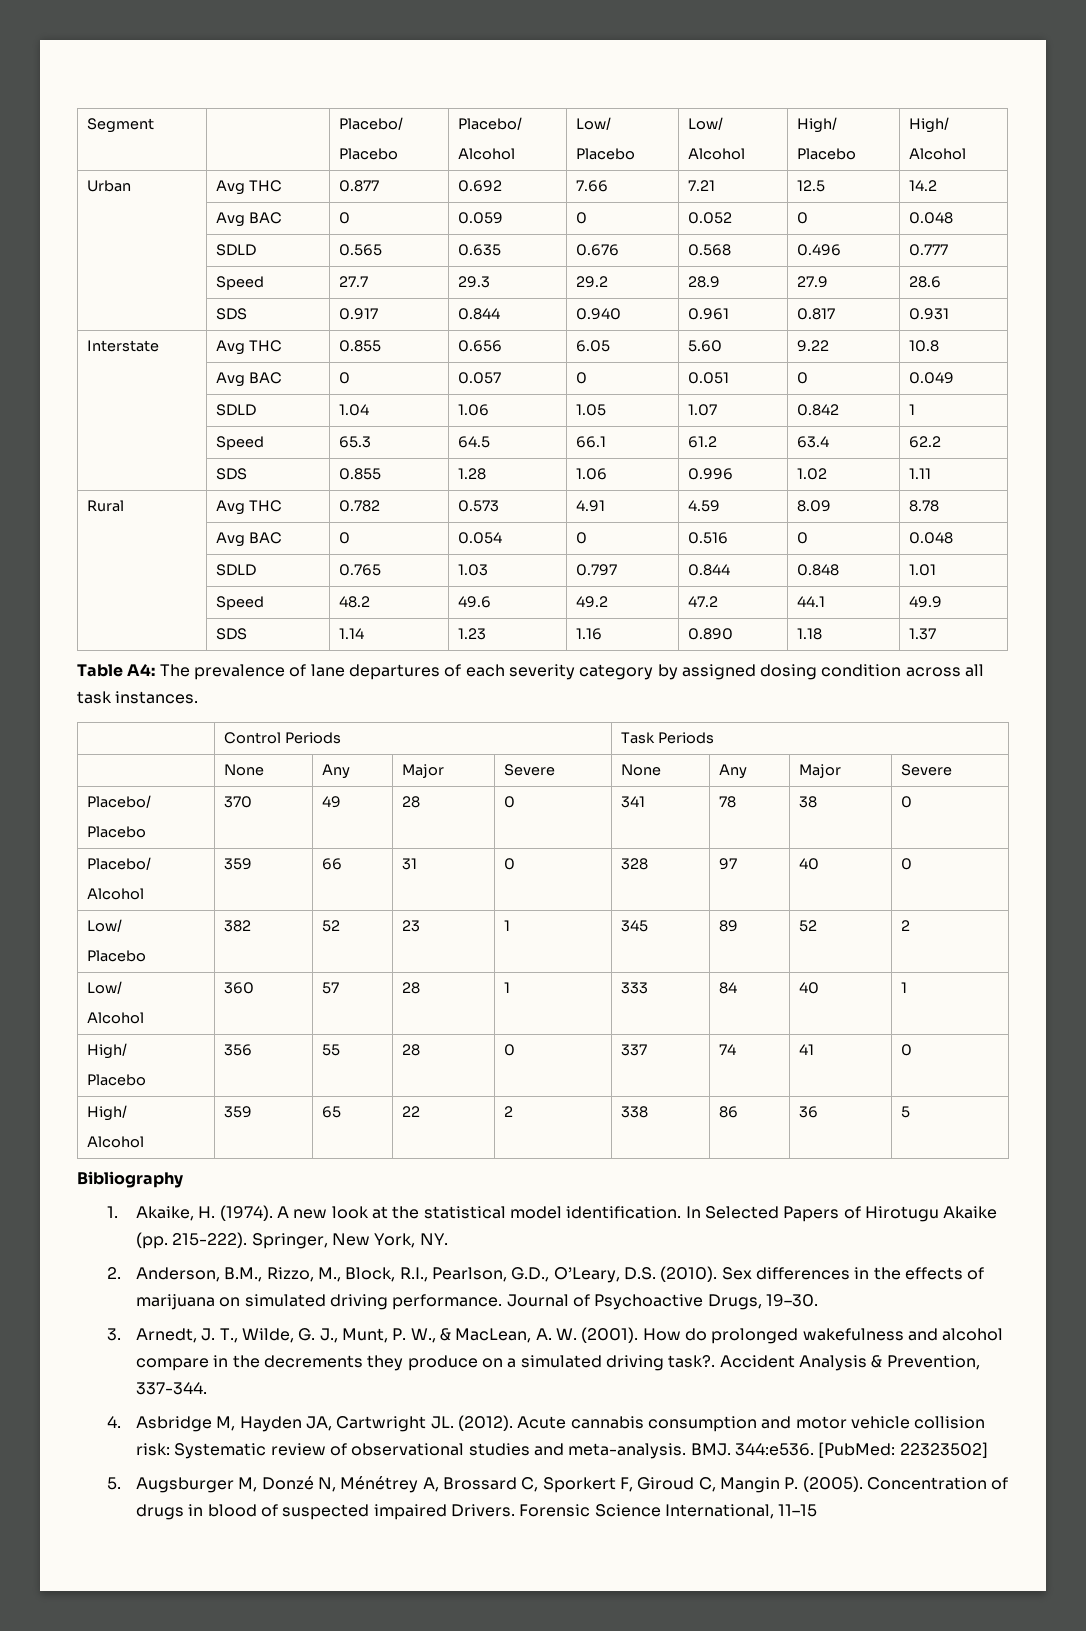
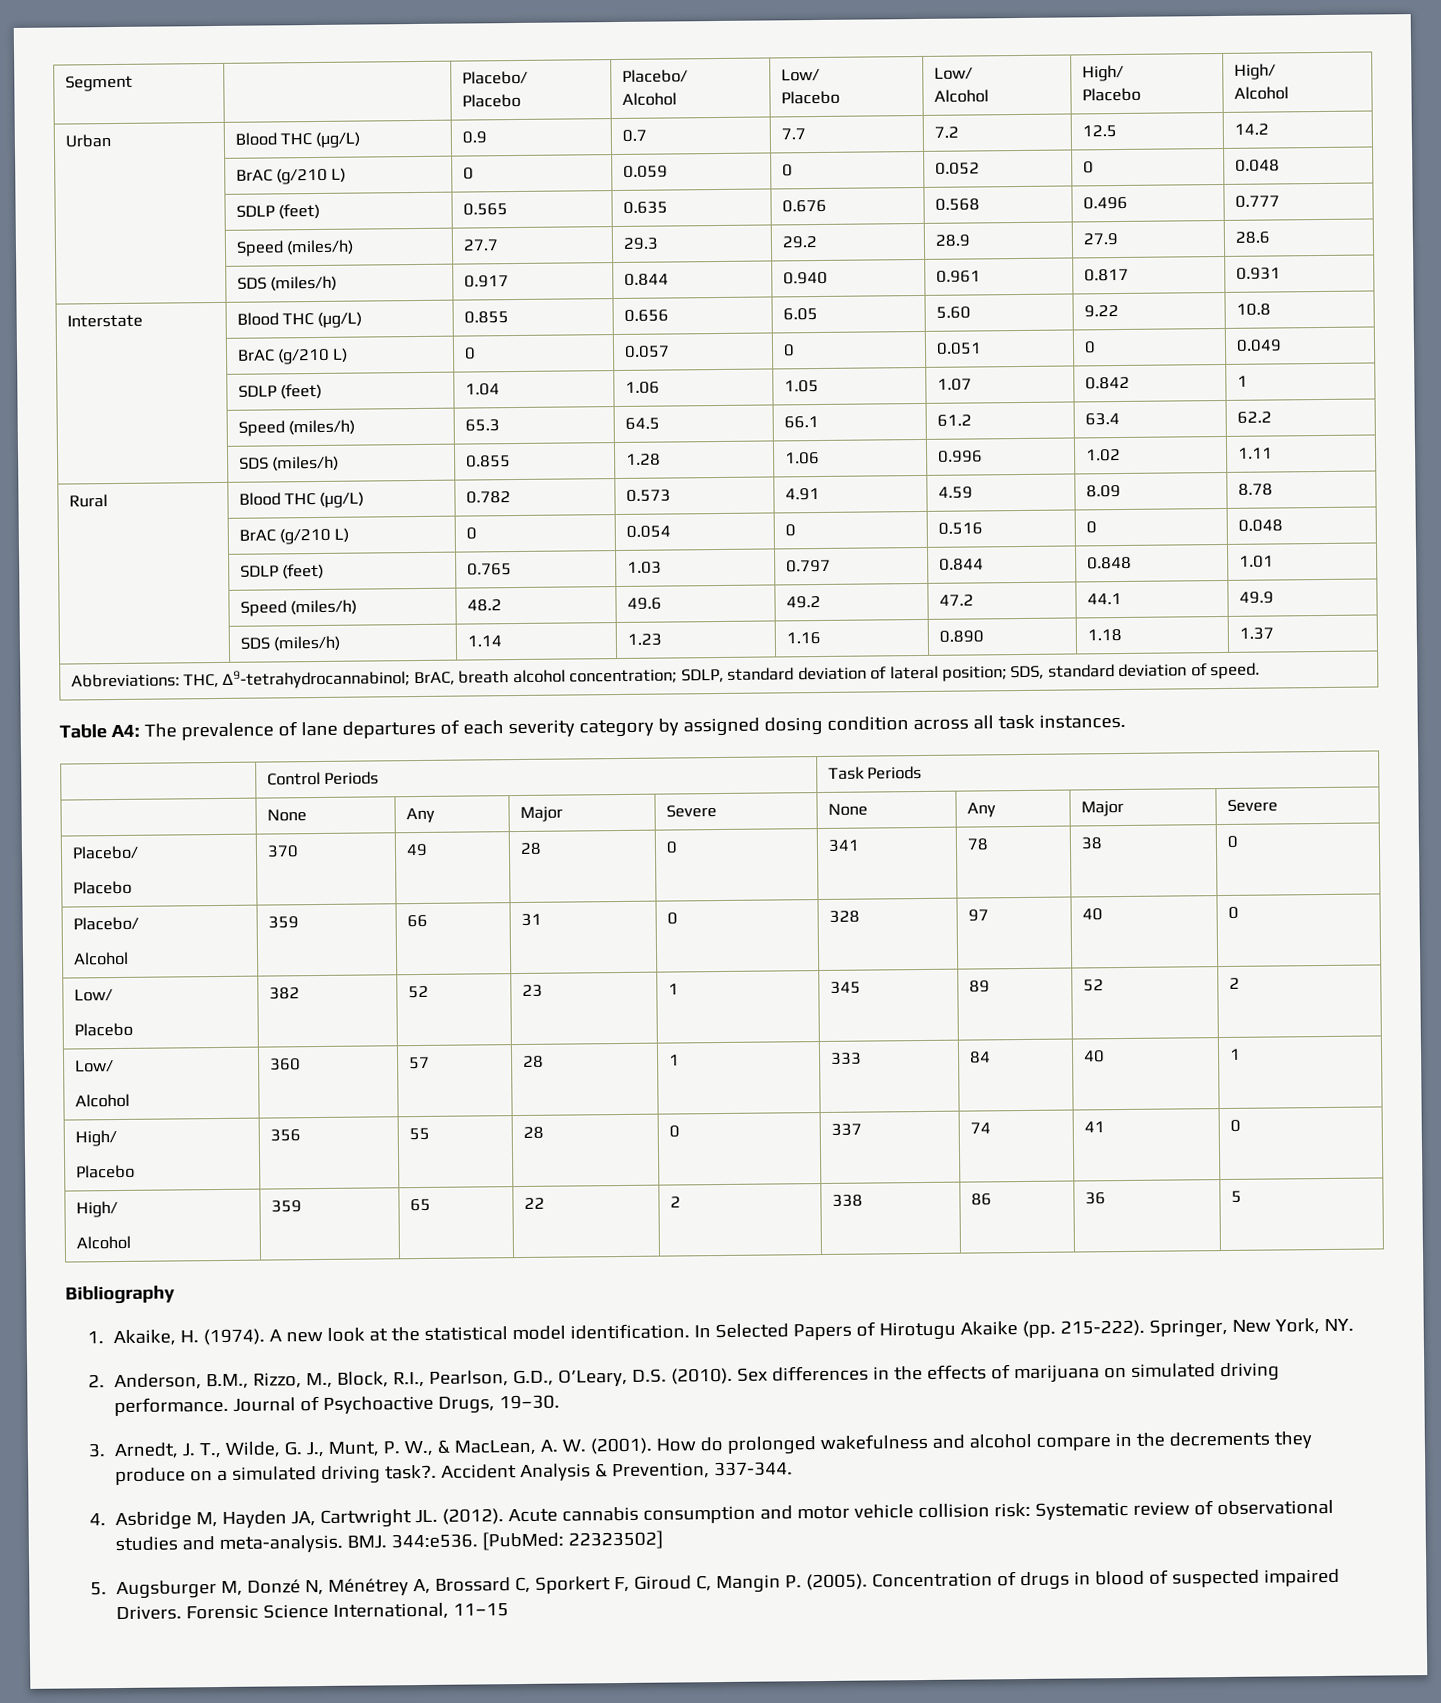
[216,180,283,195] [339,180,380,192] [458,180,503,192] [576,180,609,192] [688,180,716,191] Avg THC | 0.877 | 0.692 | 7.66 | 7.21 -> [234,131,361,148] [461,131,487,144] [621,129,647,142] [780,128,806,140] [933,126,959,138] Blood THC (µg/L) | 0.9 | 0.7 | 7.7 | 7.2
[216,212,283,227] Avg BAC -> [235,167,347,185] BrAC (g/210 L)
[216,244,257,256] SDLD -> [235,203,320,220] SDLP (feet)
(265, 283) none -> [285,239,354,256] (miles/h)
(248, 314) none -> [269,275,337,292] (miles/h)
[216,340,283,355] Avg THC -> [236,311,363,328] Blood THC (µg/L)
[216,372,283,387] Avg BAC -> [236,347,349,365] BrAC (g/210 L)
[216,404,257,416] SDLD -> [237,383,322,400] SDLP (feet)
(265, 443) none -> [287,419,355,436] (miles/h)
(248, 474) none -> [271,455,339,472] (miles/h)
[216,500,283,515] Avg THC -> [238,491,365,508] Blood THC (µg/L)
[216,532,283,547] Avg BAC -> [238,527,350,545] BrAC (g/210 L)
[216,564,257,576] SDLD -> [239,563,324,580] SDLP (feet)
(265, 603) none -> [289,599,357,616] (miles/h)
(248, 634) none -> [272,635,340,652] (miles/h)
(937, 634) none -> [70,662,1261,689] // Abbreviations: THC, Δ9-tetrahydrocannabinol; BrAC, breath alcohol concentration; SDLP, standard deviation of lateral position; SDS, standard deviation of speed.

